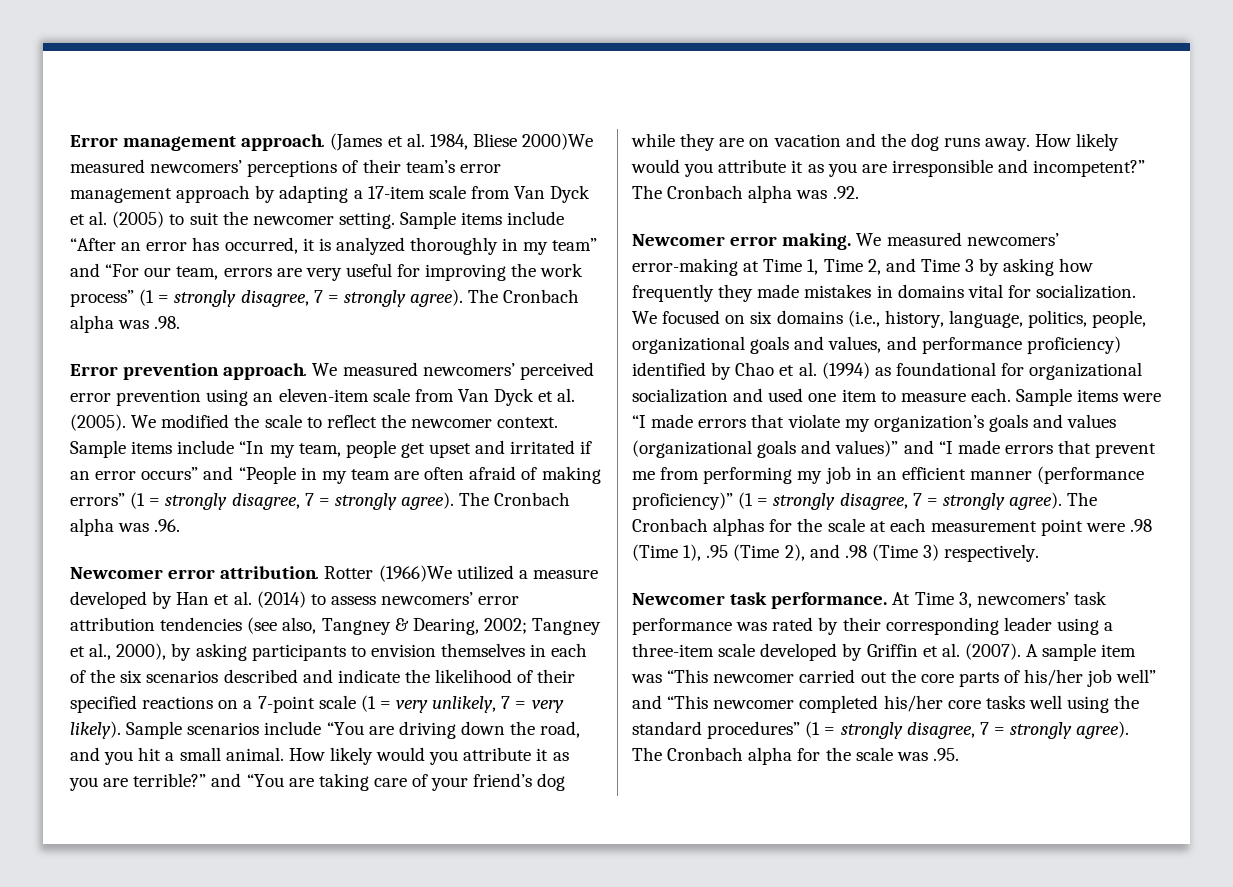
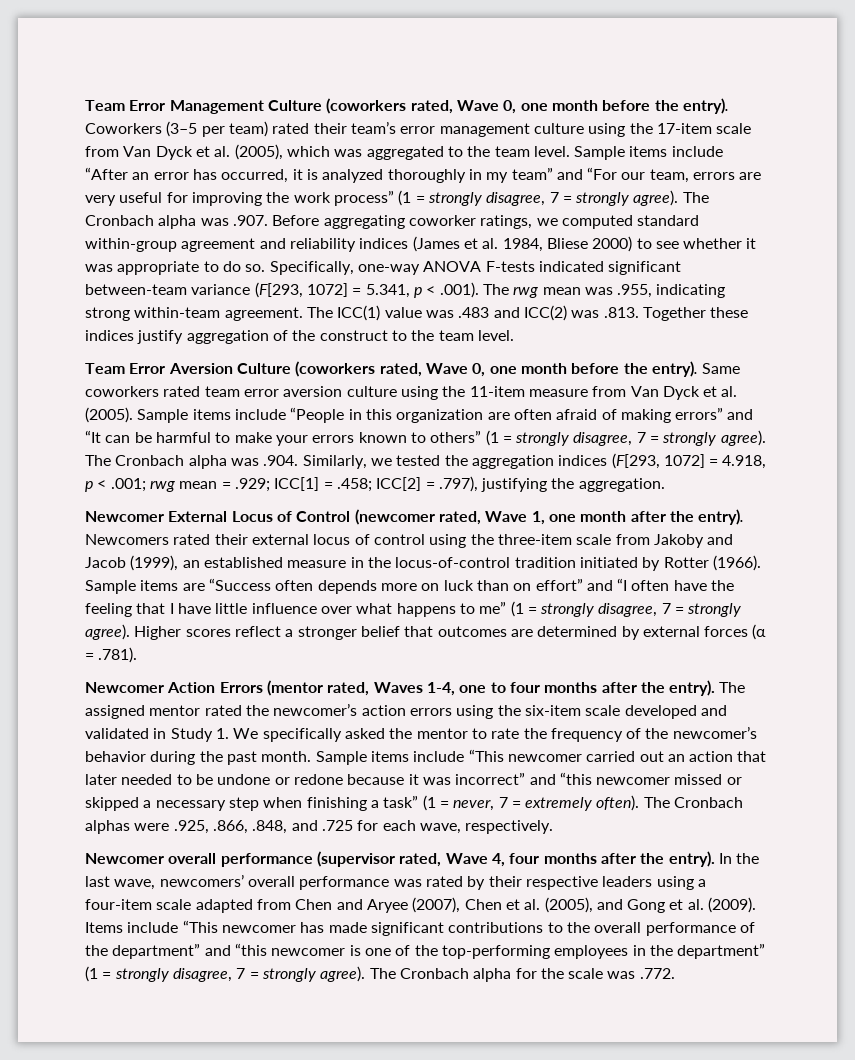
[70,133,594,151] [70,159,501,177] [70,185,363,203] Error management approach. (James et al. 1984, Bliese 2000)We measured newcomers’ perceptions of their team’s error management approach by adapting a -> [85,98,729,114] [85,121,653,137] Team Error Management Culture (coworkers rated, Wave 0, one month before the entry). Coworkers (3–5 per team) rated their team’s error management culture using the
[112,211,395,229] (2005) to suit the newcomer setting. -> [234,144,570,160] (2005), which was aggregated to the team level.
[154,316,181,329] [70,362,594,380] [70,388,410,406] .98. // Error prevention approach. We measured newcomers’ perceived error prevention using an eleven-item scale -> [232,215,700,229] [85,236,757,252] [85,261,682,275] [85,282,726,298] [85,305,749,321] [85,330,514,344] [85,361,741,377] [85,386,588,400] .907. Before aggregating coworker ratings, we computed standard within-group agreement and reliability indices (James et al. 1984, Bliese 2000) to see whether it was appropriate to do so. Specifically, one-way ANOVA F-tests indicated significant between-team variance (F[293, 1072] = 5.341, p < .001). The rwg mean was .955, indicating strong within-team agreement. The ICC(1) value was .483 and ICC(2) was .813. Together these indices justify aggregation of the construct to the team level. // Team Error Aversion Culture (coworkers rated, Wave 0, one month before the entry). Same coworkers rated team error aversion culture using the 11-item measure
[131,414,559,428] [70,440,593,458] [70,466,390,484] We modified the scale to reflect the newcomer context. Sample items include “In my team, people get upset and irritated if an error occurs” and “People in my team -> [137,407,484,423] Sample items include “People in this organization
(125, 499) none -> [727,409,754,420] [85,430,482,446] and “It can be harmful to make your errors known to others”
[154,519,181,532] [70,565,598,582] [70,591,520,609] [70,617,602,635] [70,643,588,661] [70,669,576,683] [70,695,564,713] [70,721,581,739] [70,747,569,765] [69,773,566,791] [631,133,1120,151] [631,159,1146,177] [632,185,859,203] [632,232,1059,250] [632,258,1094,276] [632,284,1137,302] [632,310,1147,328] [632,336,1121,354] [632,362,1143,380] [632,388,1162,406] [632,414,1117,432] [632,440,1157,458] [632,466,1145,484] [632,492,1098,510] [632,518,1153,536] [632,544,1040,562] [632,591,1107,609] .96. // Newcomer error attribution. Rotter (1966)We utilized a measure developed by Han et al. (2014) to assess newcomers’ error attribution tendencies (see also, Tangney & Dearing, 2002; Tangney et al., 2000), by asking participants to envision themselves in each of the six scenarios described and indicate the likelihood of their specified reactions on a 7-point scale (1 = very unlikely, 7 = very likely). Sample scenarios include “You are driving down the road, and you hit a small animal. How likely would you attribute it as you are terrible?” and “You are taking care of your friend’s dog while they are on vacation and the dog runs away. How likely would you attribute it as you are irresponsible and incompetent?” The Cronbach alpha was .92. // Newcomer error making. We measured newcomers’ error-making at Time 1, Time 2, and Time 3 by asking how frequently they made mistakes in domains vital for socialization. We focused on six domains (i.e., history, language, politics, people, organizational goals and values, and performance proficiency) identified by Chao et al. (1994) as foundational for organizational socialization and used one item to measure each. Sample items were “I made errors that violate my organization’s goals and values (organizational goals and values)” and “I made errors that prevent me from performing my job in an efficient manner (performance proficiency)” (1 = strongly disagree, 7 = strongly agree). The Cronbach alphas for the scale at each measurement point were .98 (Time 1), .95 (Time 2), and .98 (Time 3) respectively. // Newcomer task performance. At Time 3, newcomers’ task -> [263,453,767,469] [85,476,665,492] [85,509,745,525] [85,534,734,548] [85,555,761,571] [85,578,735,594] [85,601,742,617] [85,624,767,640] [85,647,138,663] [85,680,746,696] [85,703,727,719] [85,726,757,742] [85,749,767,765] [85,772,742,785] [85,795,744,811] [85,820,554,834] [85,851,760,867] [85,874,295,890] .904. Similarly, we tested the aggregation indices (F[293, 1072] = 4.918, p < .001; rwg mean = .929; ICC[1] = .458; ICC[2] = .797), justifying the aggregation. // Newcomer External Locus of Control (newcomer rated, Wave 1, one month after the entry). Newcomers rated their external locus of control using the three-item scale from Jakoby and Jacob (1999), an established measure in the locus-of-control tradition initiated by Rotter (1966). Sample items are “Success often depends more on luck than on effort” and “I often have the feeling that I have little influence over what happens to me” (1 = strongly disagree, 7 = strongly agree). Higher scores reflect a stronger belief that outcomes are determined by external forces (α = .781). // Newcomer Action Errors (mentor rated, Waves 1-4, one to four months after the entry). The assigned mentor rated the newcomer’s action errors using the six-item scale developed and validated in Study 1. We specifically asked the mentor to rate the frequency of the newcomer’s behavior during the past month. Sample items include “This newcomer carried out an action that later needed to be undone or redone because it was incorrect” and “this newcomer missed or skipped a necessary step when finishing a task” (1 = never, 7 = extremely often). The Cronbach alphas were .925, .866, .848, and .725 for each wave, respectively. // Newcomer overall performance (supervisor rated, Wave 4, four months after the entry). In the last wave, newcomers’ overall
[885,617,1114,635] [632,643,1137,661] [631,669,1157,687] [632,695,1140,713] [632,721,801,739] corresponding leader using a three-item scale developed by Griffin et al. (2007). A sample item was “This newcomer carried out the core parts of his/her job well” and “This newcomer completed his/her core tasks well using the standard procedures” -> [525,876,706,890] [85,897,757,913] [85,920,755,936] [85,943,766,959] respective leaders using a four-item scale adapted from Chen and Aryee (2007), Chen et al. (2005), and Gong et al. (2009). Items include “This newcomer has made significant contributions to the overall performance of the department” and “this newcomer is one of the top-performing employees in the department”
[932,748,959,761] .95. -> [639,968,675,979] .772.

